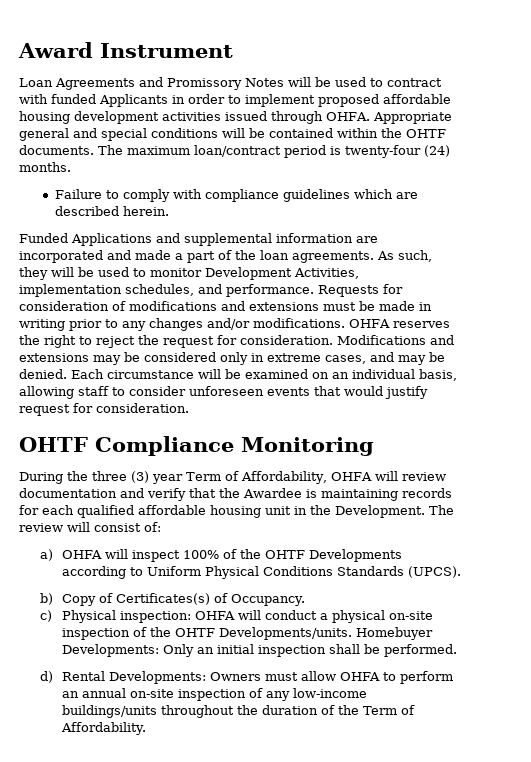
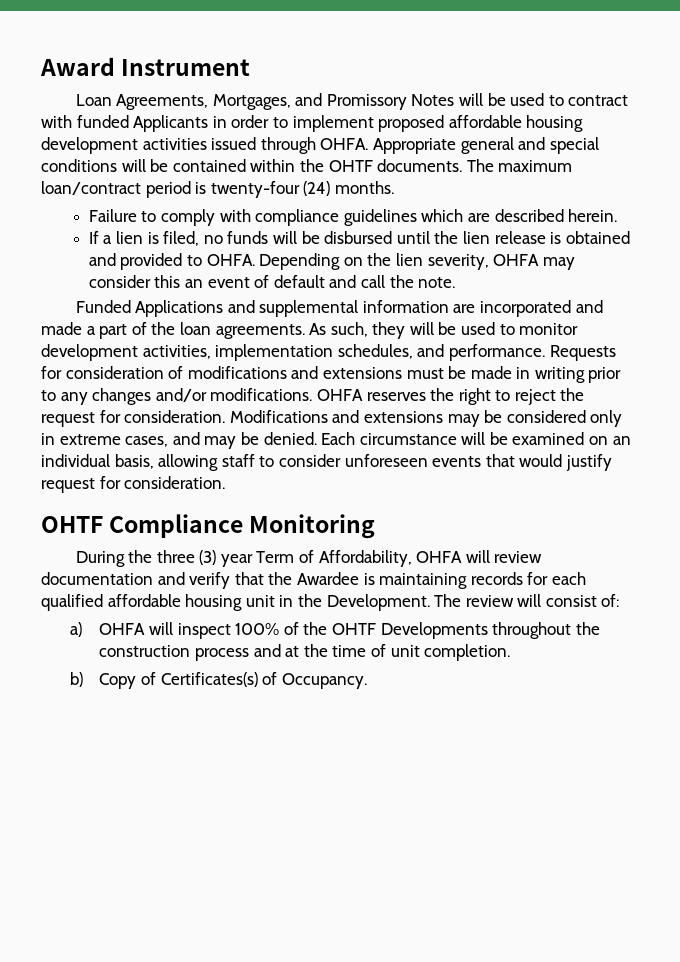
[55,78,135,90] Agreements -> [116,94,291,110] Agreements, Mortgages,
(169, 211) none -> [88,231,630,246] [88,253,575,270] [88,275,456,288] // If a lien is filed, no funds will be disbursed until the lien release is obtained and provided to OHFA. Depending on the lien severity, OHFA may consider this an event of default and call the note.
[205,267,359,280] Development Activities, -> [41,344,211,361] development activities,
[61,566,461,579] according to Uniform Physical Conditions Standards (UPCS). -> [492,622,600,639] [99,644,511,661] throughout the construction process and at the time of unit completion.
[40,610,434,623] [61,627,433,640] [61,644,457,657] [40,671,454,684] [61,688,367,701] [61,705,416,718] [60,722,147,735] // c) Physical inspection: OHFA will conduct a physical on-site inspection of the OHTF Developments/units. Homebuyer Developments: Only an initial inspection shall be performed. // d) Rental Developments: Owners must allow OHFA to perform an annual on-site inspection of any low-income buildings/units throughout the duration of the Term of Affordability. -> (367, 681) none

